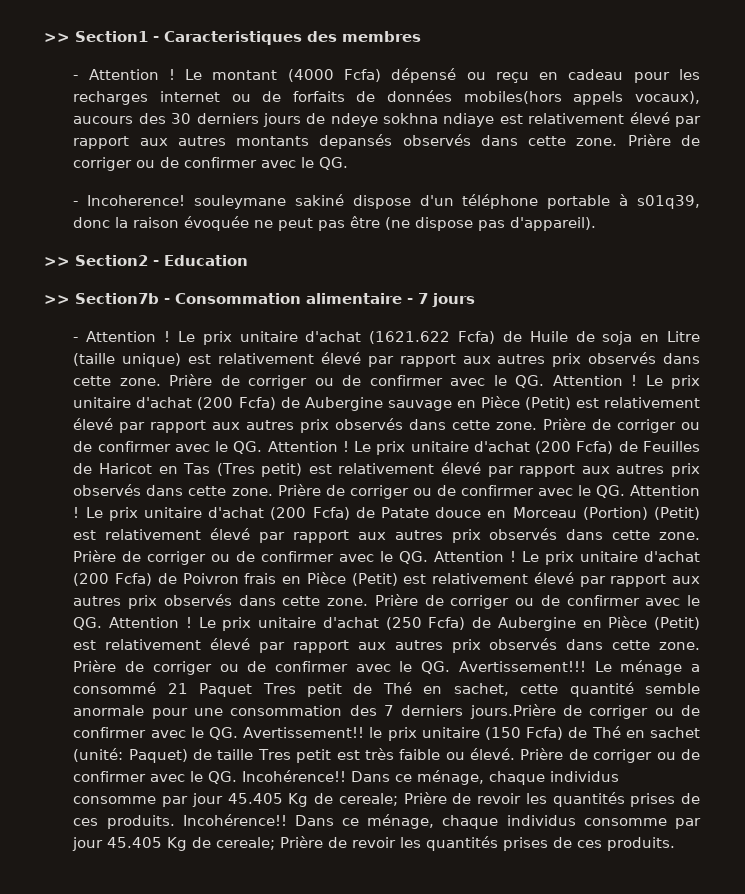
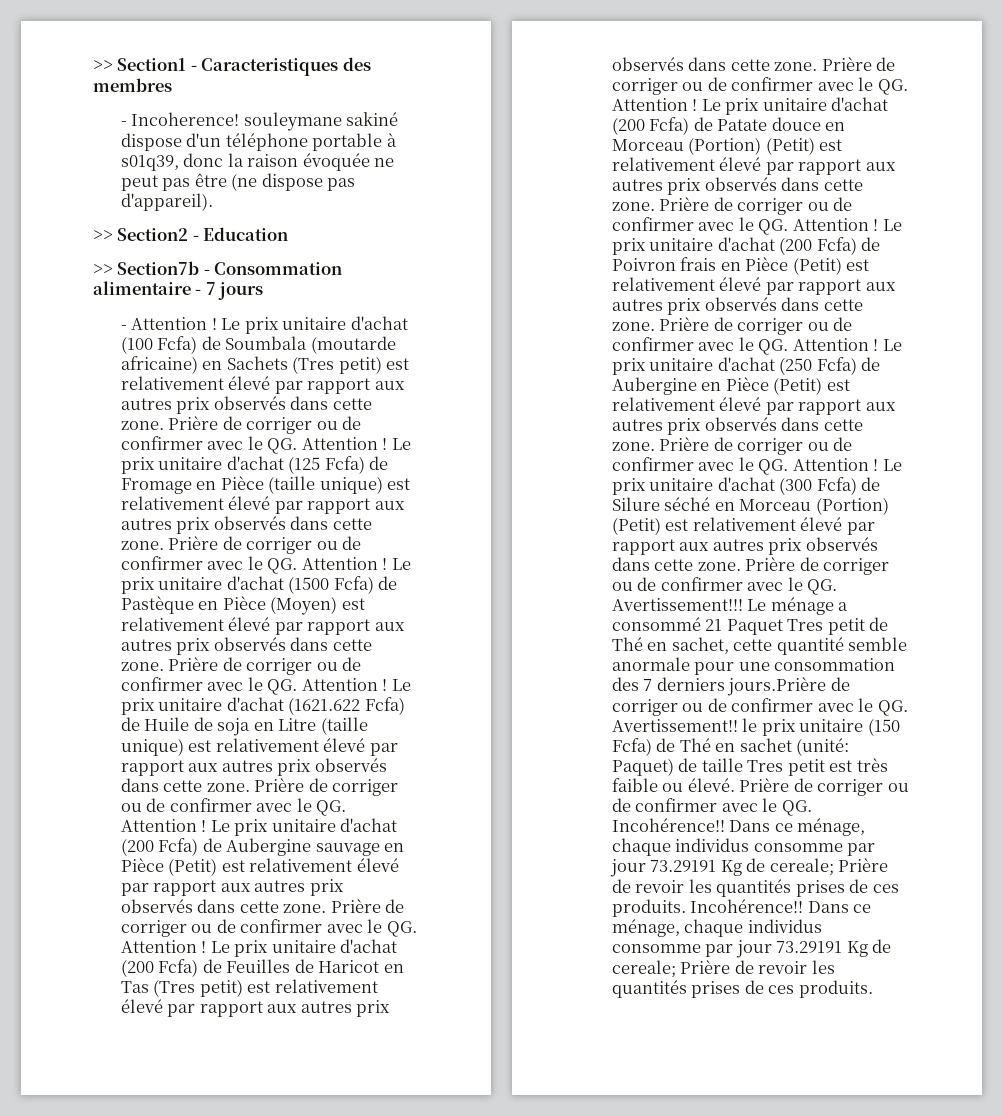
[73,68,700,83] [73,90,700,105] [73,112,701,127] [73,134,700,149] [73,157,349,171] // - Attention ! Le montant (4000 Fcfa) dépensé ou reçu en cadeau pour les recharges internet ou de forfaits de données mobiles(hors appels vocaux), aucours des 30 derniers jours de ndeye sokhna ndiaye est relativement élevé par rapport aux autres montants depansés observés dans cette zone. Prière de corriger ou de confirmer avec le QG. -> (172, 85) none
(362, 336) none -> [120,336,396,354] [120,356,410,374] [120,376,405,394] [120,396,372,414] [120,416,362,434] [120,436,411,454] [120,456,389,474] [120,476,411,494] [120,496,405,514] [120,516,372,534] [120,536,362,554] [120,556,411,574] [120,576,398,594] [120,596,365,615] [120,617,405,635] [120,637,372,655] [120,657,362,675] [120,677,411,695] [120,697,284,715] (100 Fcfa) de Soumbala (moutarde africaine) en Sachets (Tres petit) est relativement élevé par rapport aux autres prix observés dans cette zone. Prière de corriger ou de confirmer avec le QG. Attention ! Le prix unitaire d'achat (125 Fcfa) de Fromage en Pièce (taille unique) est relativement élevé par rapport aux autres prix observés dans cette zone. Prière de corriger ou de confirmer avec le QG. Attention ! Le prix unitaire d'achat (1500 Fcfa) de Pastèque en Pièce (Moyen) est relativement élevé par rapport aux autres prix observés dans cette zone. Prière de corriger ou de confirmer avec le QG. Attention ! Le prix unitaire d'achat
(451, 667) none -> [792,458,902,471] [611,477,881,495] [611,497,889,515] [611,517,875,535] [611,537,878,555] [611,557,890,575] [611,577,838,595] Attention ! Le prix unitaire d'achat (300 Fcfa) de Silure séché en Morceau (Portion) (Petit) est relativement élevé par rapport aux autres prix observés dans cette zone. Prière de corriger ou de confirmer avec le QG.
[227,793,283,804] 45.405 -> [650,860,717,872] 73.29191
[107,837,163,848] 45.405 -> [776,941,843,953] 73.29191

